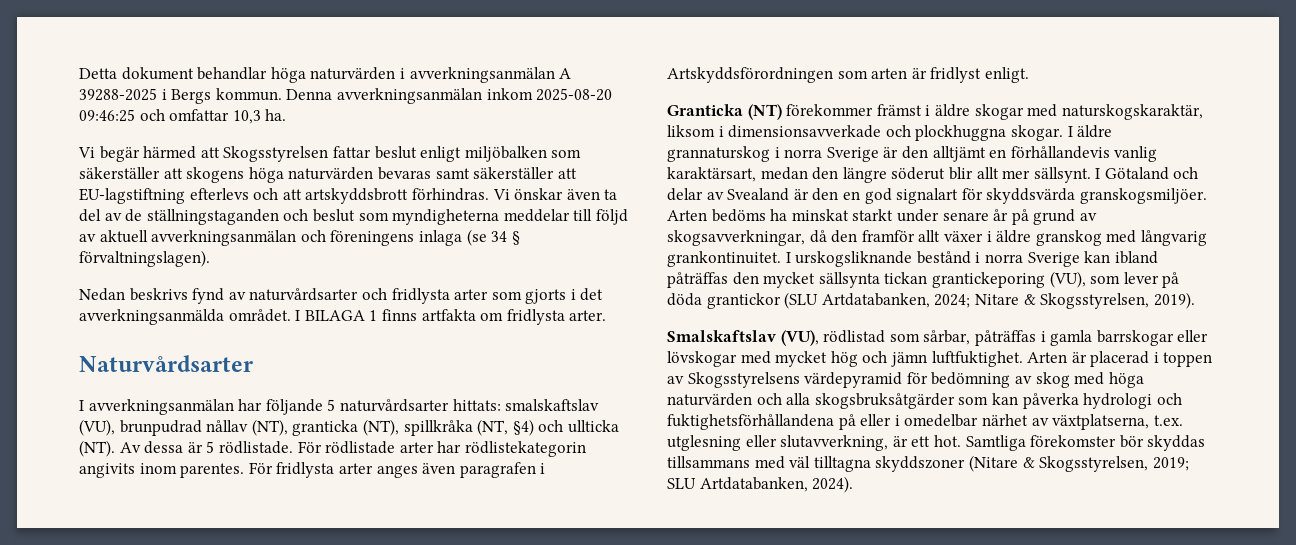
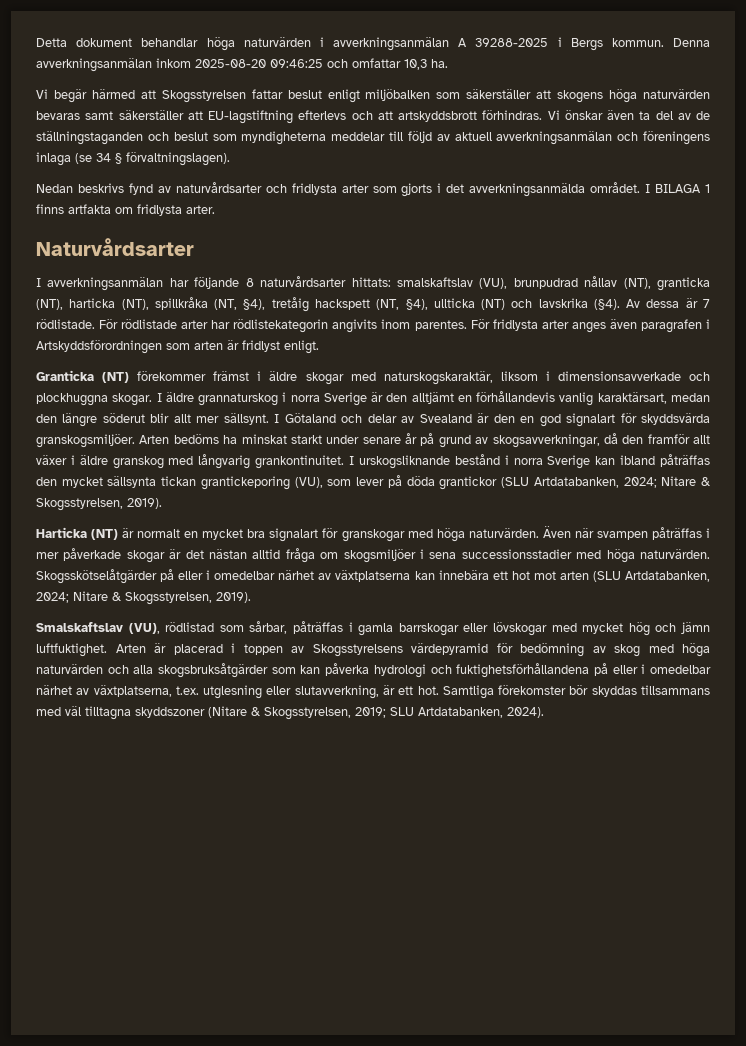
[327,399,336,411] 5 -> [245,278,254,287] 8
[403,419,619,436] [79,440,115,457] spillkråka (NT, §4) och ullticka (NT). -> [69,297,620,312] harticka (NT), spillkråka (NT, §4), tretåig hackspett (NT, §4), ullticka (NT) och lavskrika (§4).
[206,441,215,453] 5 -> [703,299,711,308] 7
(1195, 300) none -> [36,526,710,542] [36,548,710,563] [36,569,711,584] [36,591,251,605] // Harticka (NT) är normalt en mycket bra signalart för granskogar med höga naturvärden. Även när svampen påträffas i mer påverkade skogar är det nästan alltid fråga om skogsmiljöer i sena successionsstadier med höga naturvärden. Skogsskötselåtgärder på eller i omedelbar närhet av växtplatserna kan innebära ett hot mot arten (SLU Artdatabanken, 2024; Nitare & Skogsstyrelsen, 2019).

